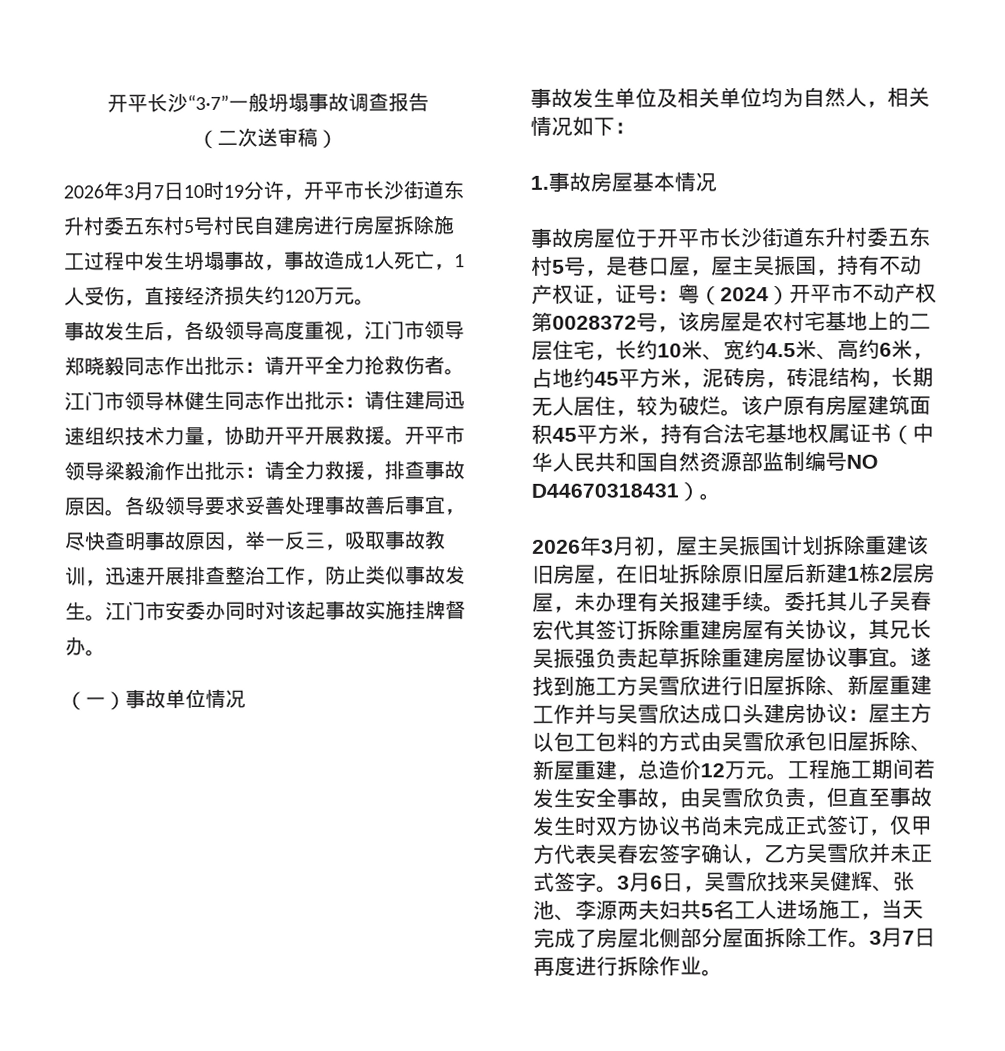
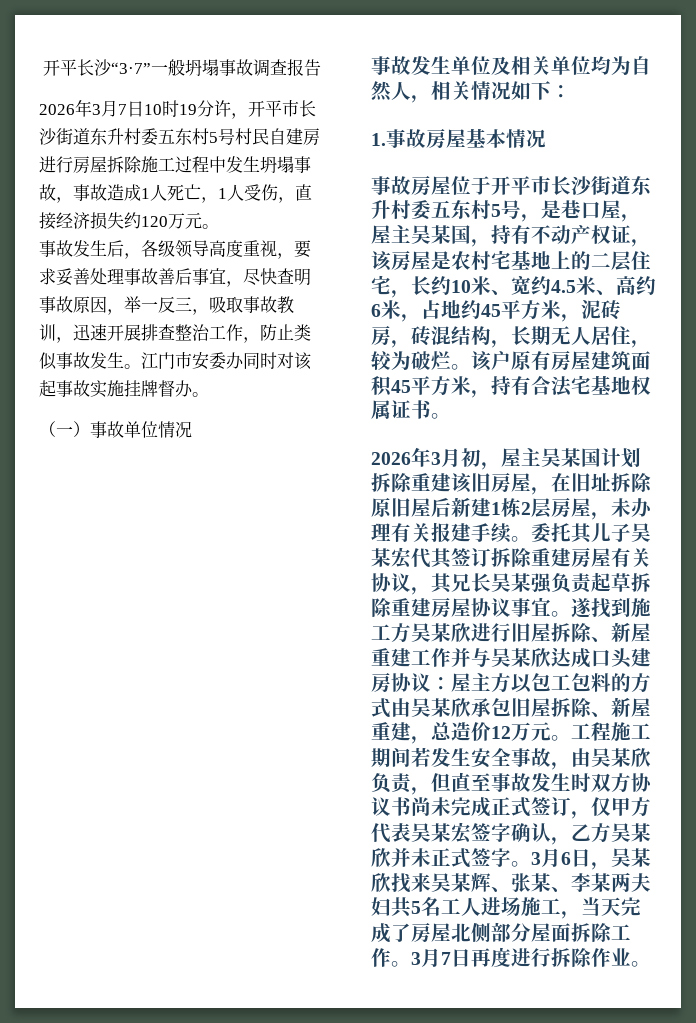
[197,127,338,150] // （二次送审稿） -> (321, 67) none
[364,320,465,340] [64,355,465,376] [64,390,465,411] [64,425,465,446] [64,460,465,481] [64,496,205,517] 江门市领导郑晓毅同志作出批示：请开平全力抢救伤者。江门市领导林健生同志作出批示：请住建局迅速组织技术力量，协助开平开展救援。开平市领导梁毅渝作出批示：请全力救援，排查事故原因。各级领导 -> (294, 256) none
[774,256,796,276] 振 -> [431,225,451,244] 某
[615,282,937,306] [531,311,679,333] 证号：粤（2024）开平市不动产权第0028372号， -> (651, 243) none
[891,422,934,445] [531,450,878,473] [531,481,700,502] （中华人民共和国自然资源部监制编号NO D44670318431） -> (431, 409) none
[739,536,761,556] 振 -> [561,448,581,467] 某
[910,590,932,611] 春 -> [371,548,391,567] 某
[553,648,575,668] 振 -> [511,573,531,592] 某
[658,676,680,696] 雪 -> [431,623,451,642] 某
[637,704,659,724] 雪 -> [511,648,531,667] 某
[742,732,764,752] 雪 -> [431,698,451,717] 某
[721,788,743,808] 雪 -> [611,748,631,767] 某
[617,843,639,864] 春 -> [431,823,451,842] 某
[827,843,849,863] 雪 -> [631,823,651,842] 某
[725,872,747,892] 雪 -> [631,848,651,867] 某
[830,871,915,892] [533,899,618,921] 健辉、张池、李源 -> [451,872,611,892] 某辉、张某、李某

